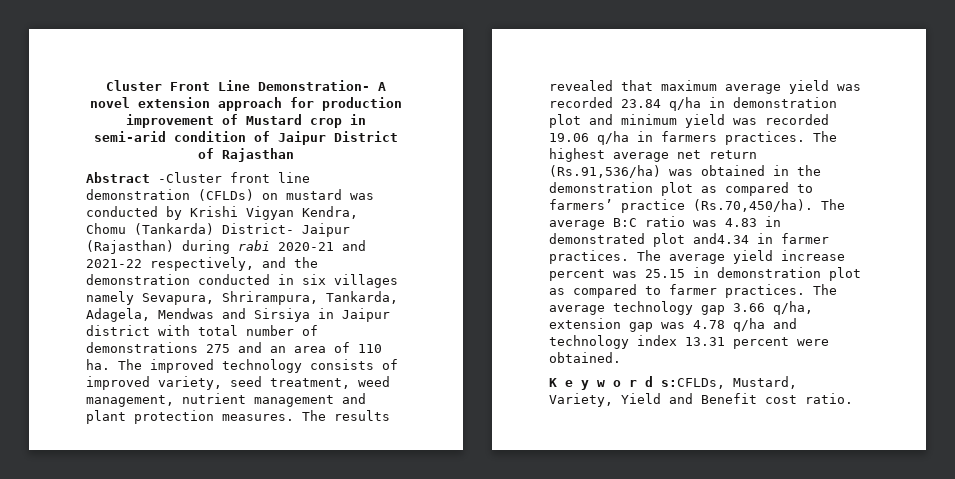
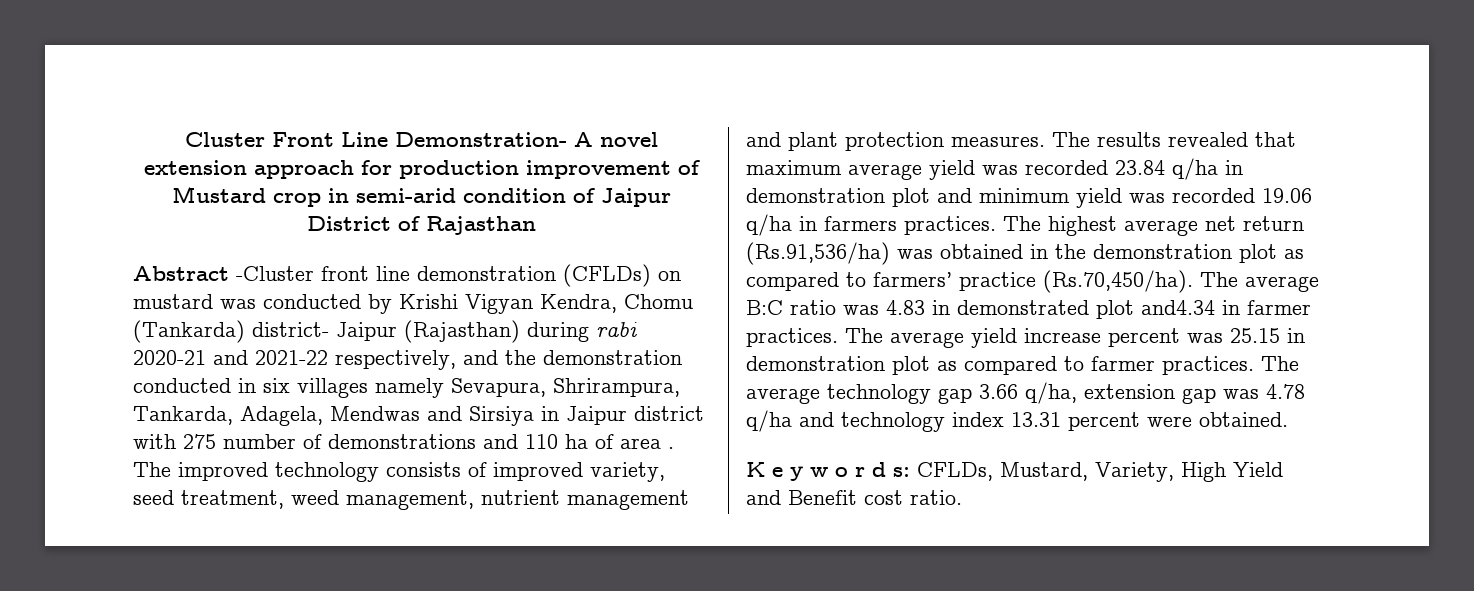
[222,223,294,234] District- -> [252,322,329,337] district-
[198,325,238,336] total -> [183,434,216,449] 275
[206,342,382,353] [86,359,110,370] 275 and an area of 110 ha. -> [483,434,674,449] and 110 ha of area .
[661,378,725,389] s:CFLDs, -> [893,462,993,481] s: CFLDs,
(613, 400) none -> [1181,462,1226,482] High

